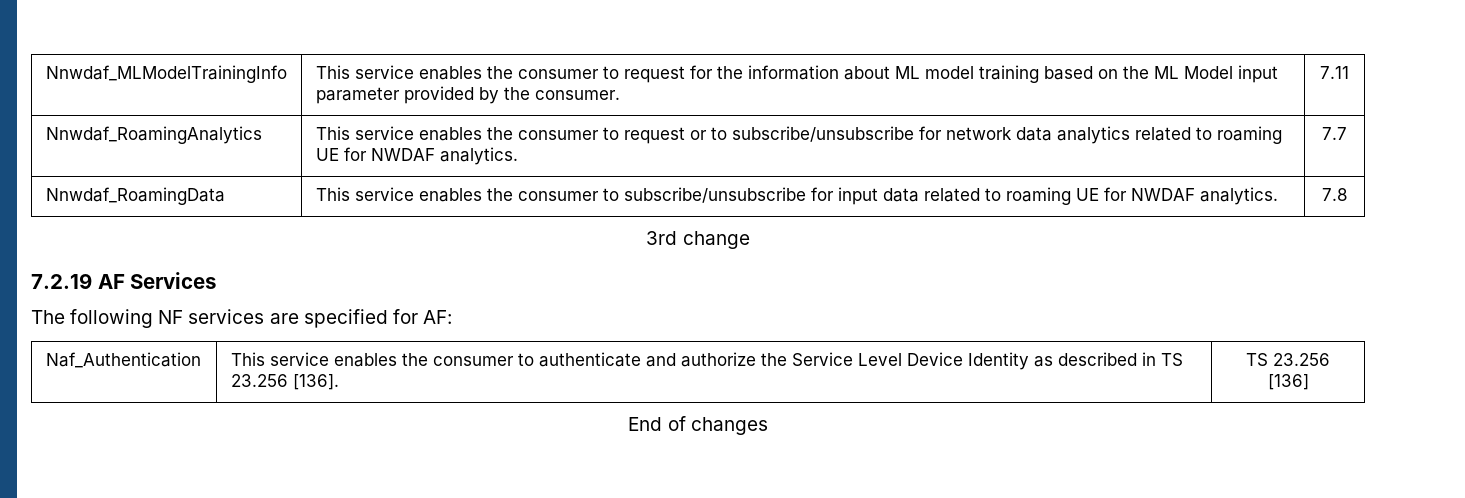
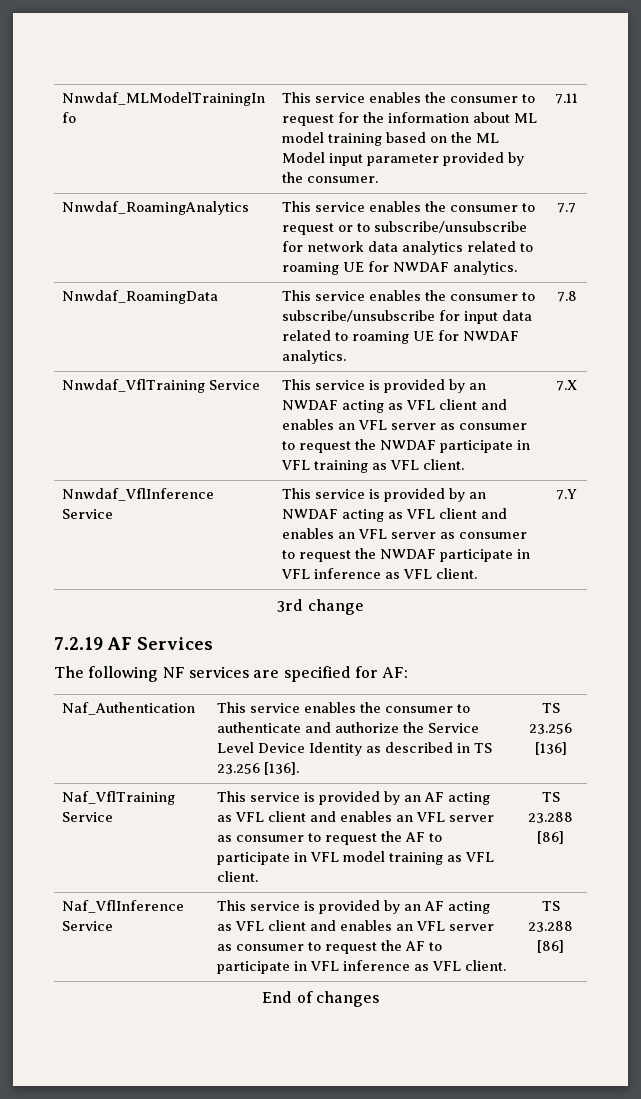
(1348, 194) none -> [61,379,260,393] [281,379,486,393] [281,399,507,413] [281,419,527,430] [281,439,530,453] [280,459,464,473] [556,380,577,391] [61,488,214,501] [61,509,113,519] [281,488,486,502] [281,508,507,522] [281,528,527,539] [281,548,530,562] [280,568,477,579] [556,489,577,500] // Nnwdaf_VflTraining Service | This service is provided by an NWDAF acting as VFL client and enables an VFL server as consumer to request the NWDAF participate in VFL training as VFL client. | 7.X // Nnwdaf_VflInference Service | This service is provided by an NWDAF acting as VFL client and enables an VFL server as consumer to request the NWDAF participate in VFL inference as VFL client. | 7.Y
(1309, 382) none -> [61,791,175,805] [61,812,113,822] [216,791,490,805] [216,811,494,822] [216,831,442,845] [216,851,494,865] [216,871,258,882] [541,792,560,802] [528,812,573,823] [537,831,564,844] [61,900,184,913] [61,921,113,931] [216,900,490,914] [216,920,494,931] [216,940,442,954] [216,960,506,974] [541,901,560,911] [528,921,573,932] [537,940,564,953] // Naf_VflTraining Service | This service is provided by an AF acting as VFL client and enables an VFL server as consumer to request the AF to participate in VFL model training as VFL client. | TS 23.288 [86] // Naf_VflInference Service | This service is provided by an AF acting as VFL client and enables an VFL server as consumer to request the AF to participate in VFL inference as VFL client. | TS 23.288 [86]

